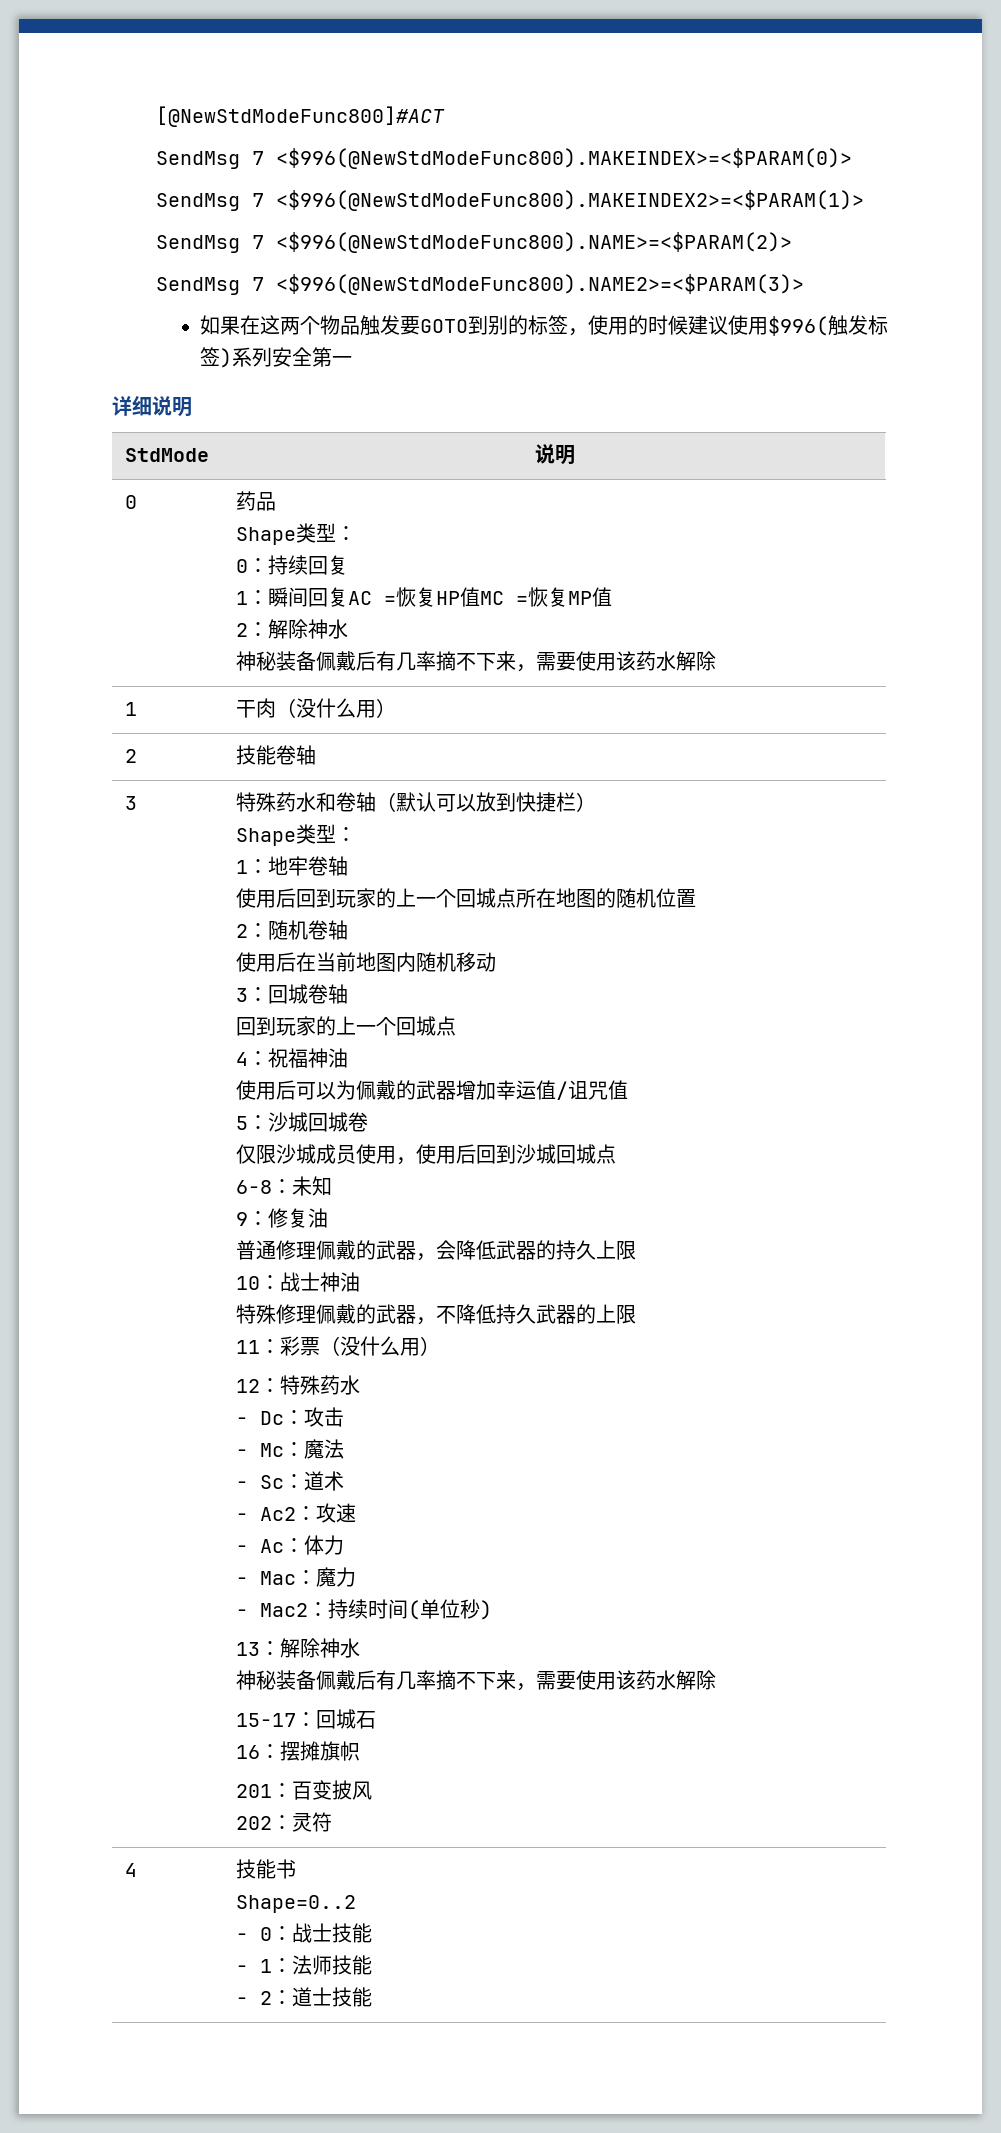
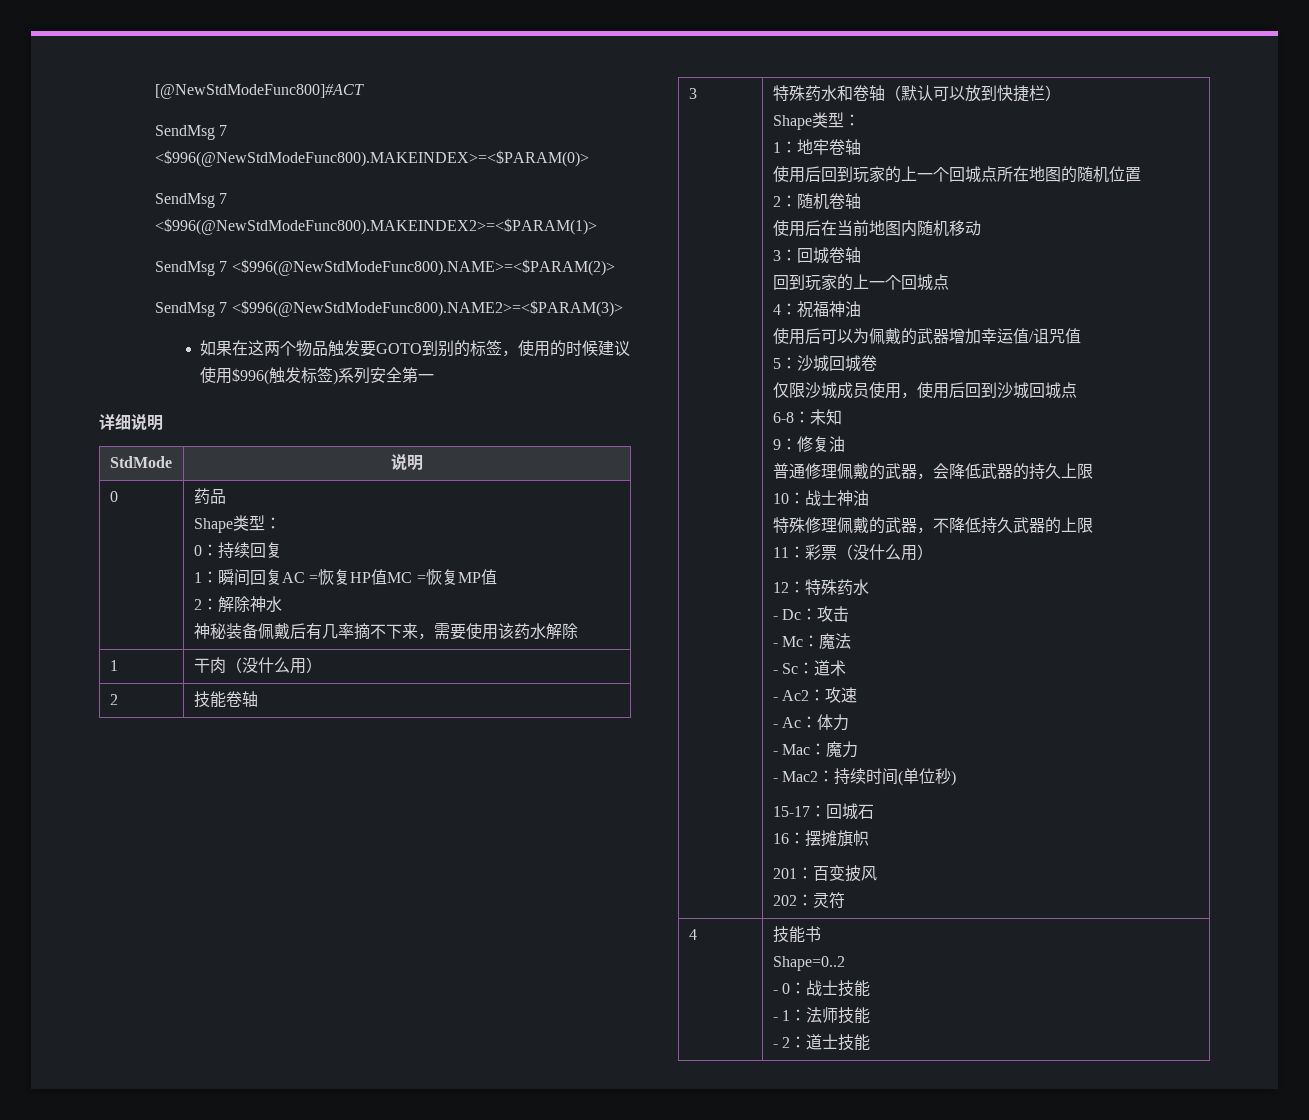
[236,1638,361,1658] [236,1670,717,1691] // 13：解除神水 // 神秘装备佩戴后有几率摘不下来，需要使用该药水解除 -> (957, 778) none

